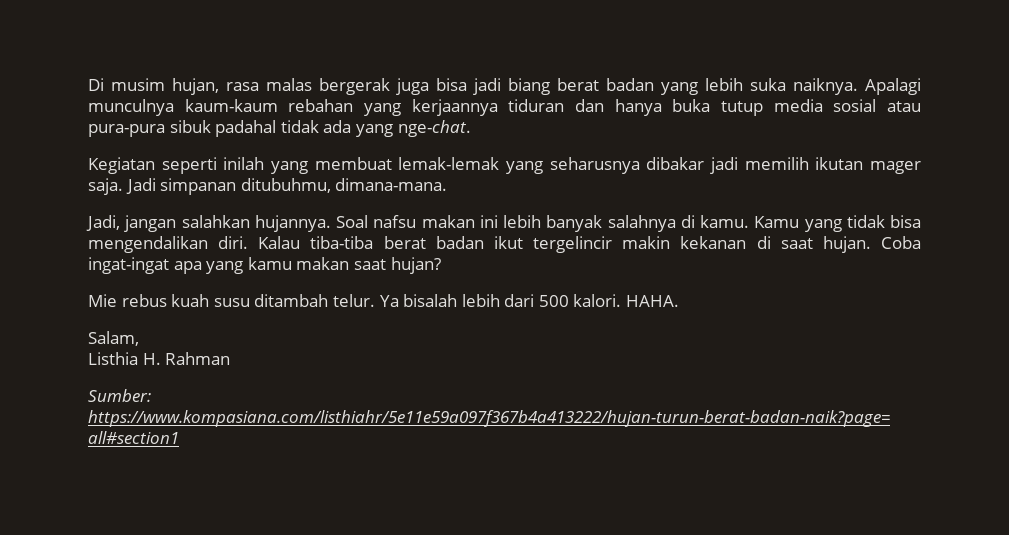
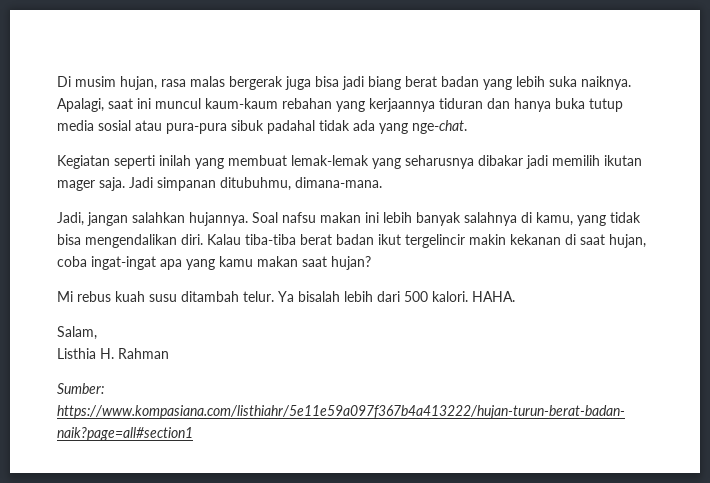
[865,78,921,95] [88,99,174,116] Apalagi munculnya -> [57,98,201,112] Apalagi, saat ini muncul
[700,215,800,228] kamu. Kamu -> [536,212,573,226] kamu,
[822,236,922,253] hujan. Coba -> [609,234,646,248] [57,256,87,267] hujan, coba
[88,294,117,307] Mie -> [57,291,73,302] Mi

